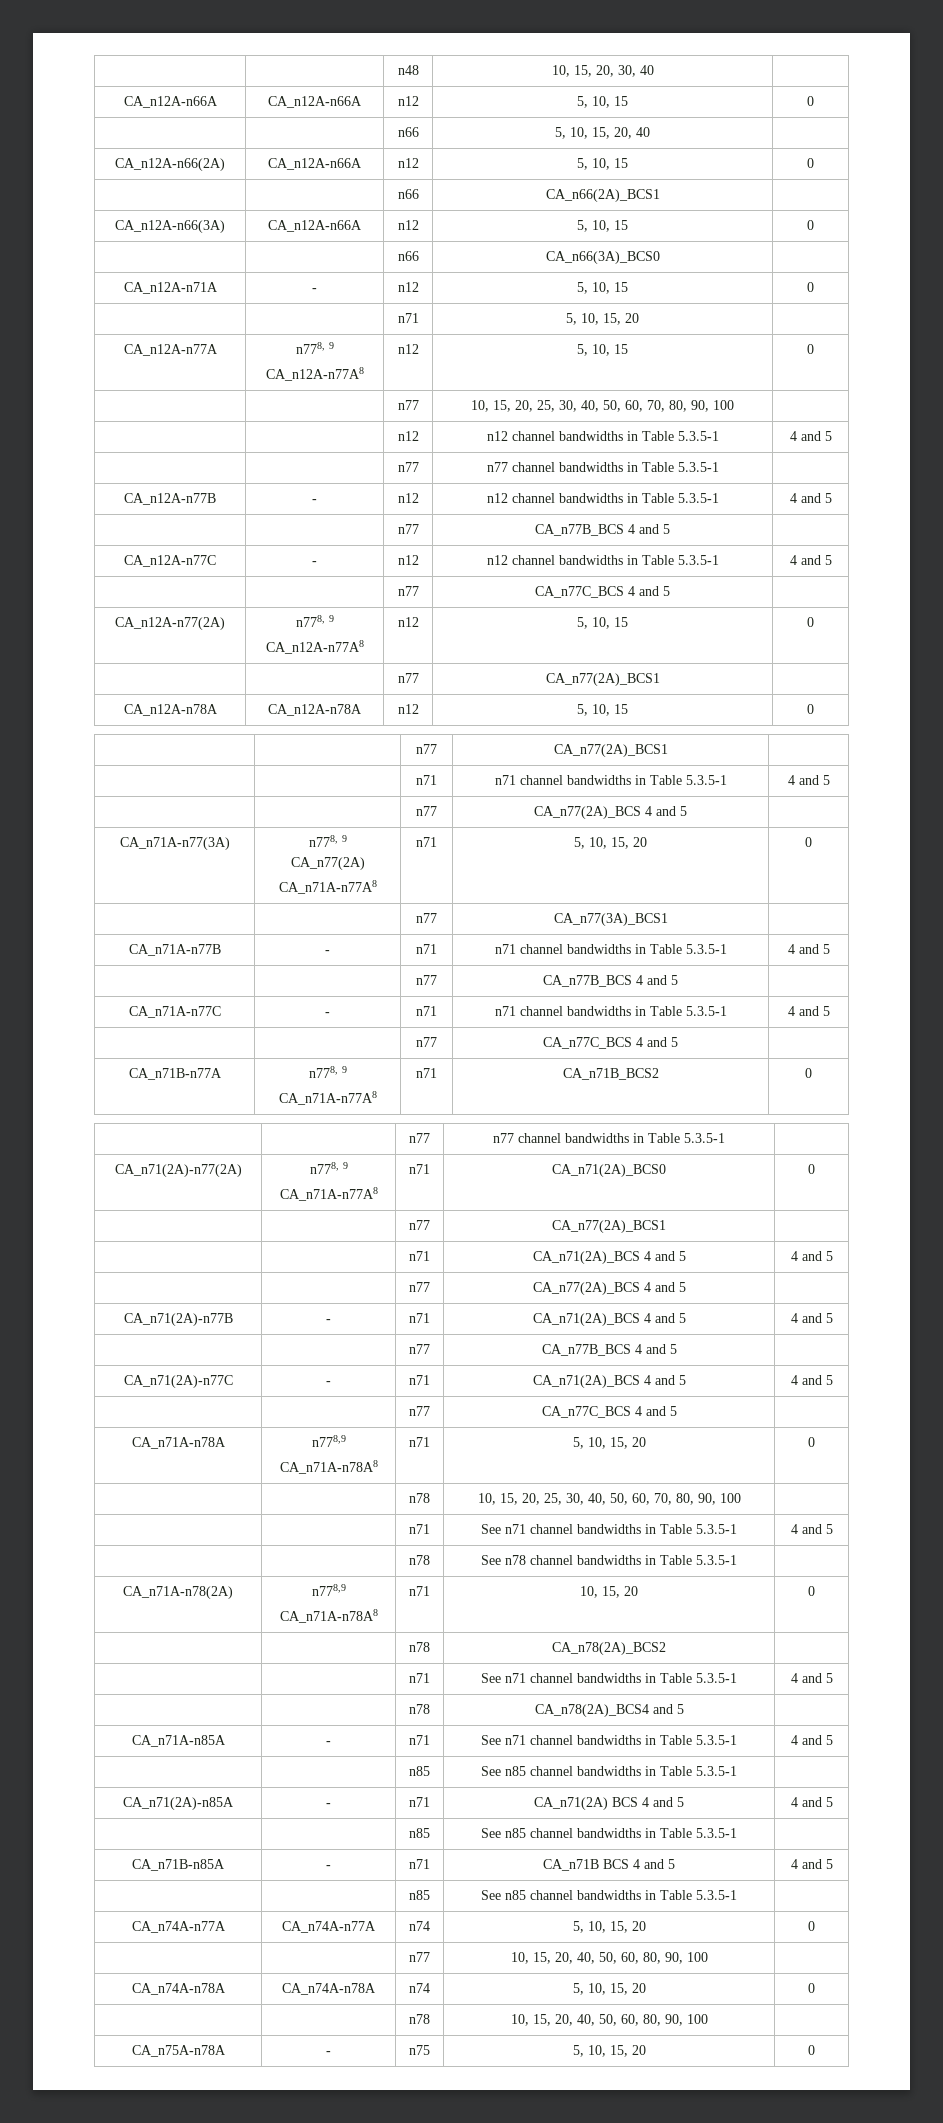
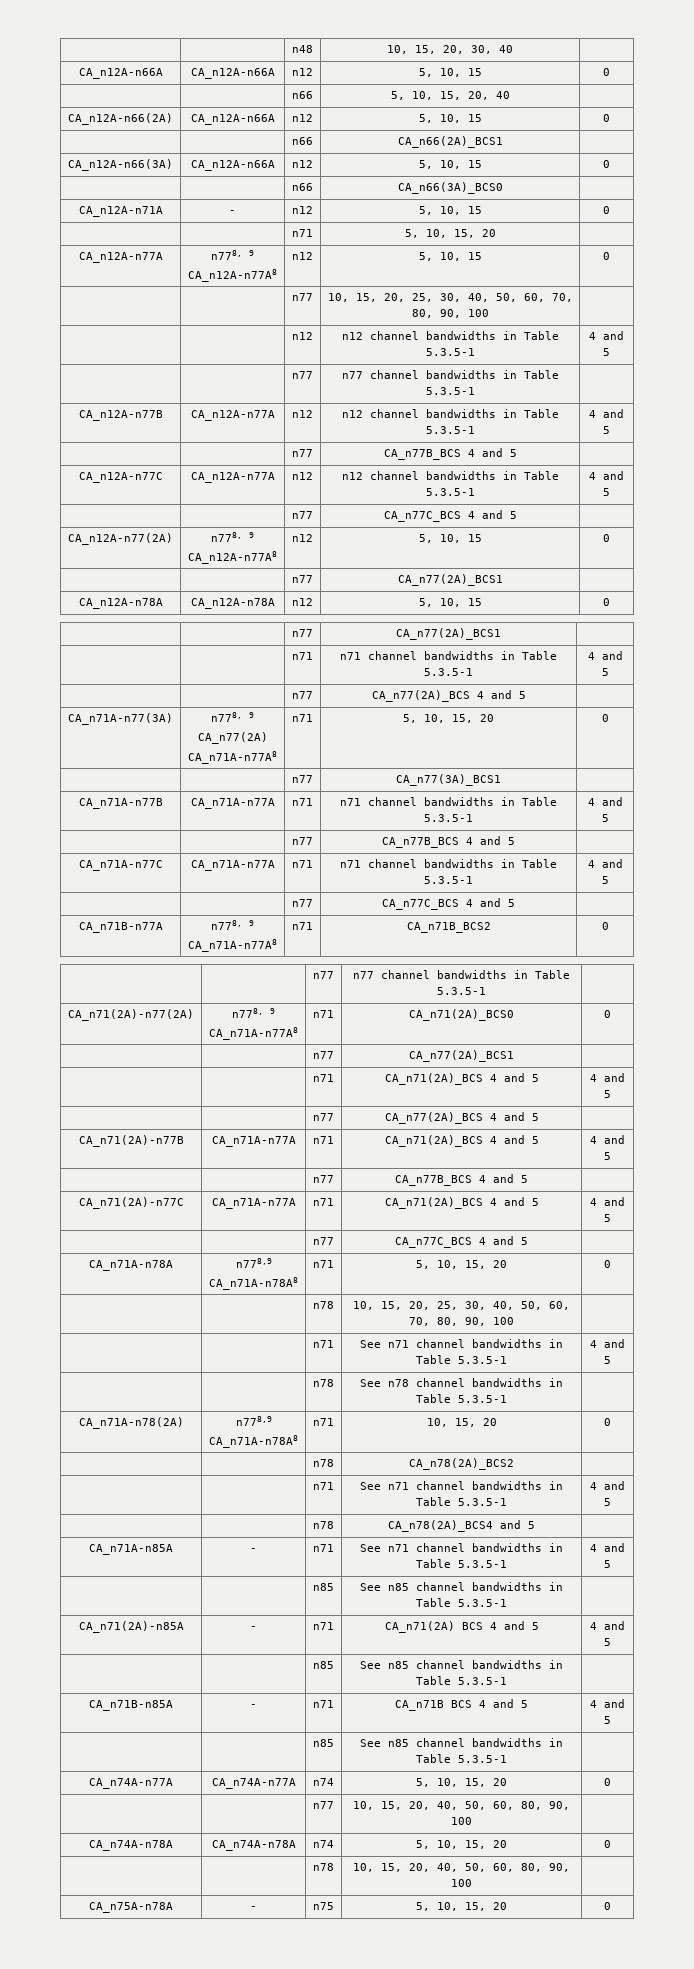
[312,499,317,503] - -> [190,410,275,421] CA_n12A-n77A
[312,561,317,565] - -> [190,472,275,483] CA_n12A-n77A
[325,950,330,954] - -> [190,798,275,809] CA_n71A-n77A
[325,1012,330,1016] - -> [190,860,275,871] CA_n71A-n77A
[326,1319,331,1323] - -> [211,1136,296,1147] CA_n71A-n77A
[326,1381,331,1385] - -> [211,1198,296,1209] CA_n71A-n77A

